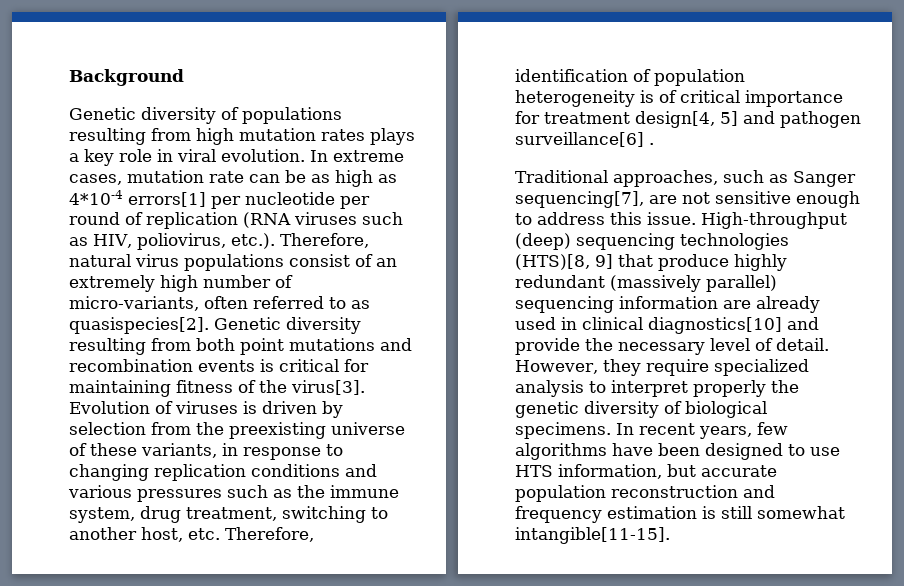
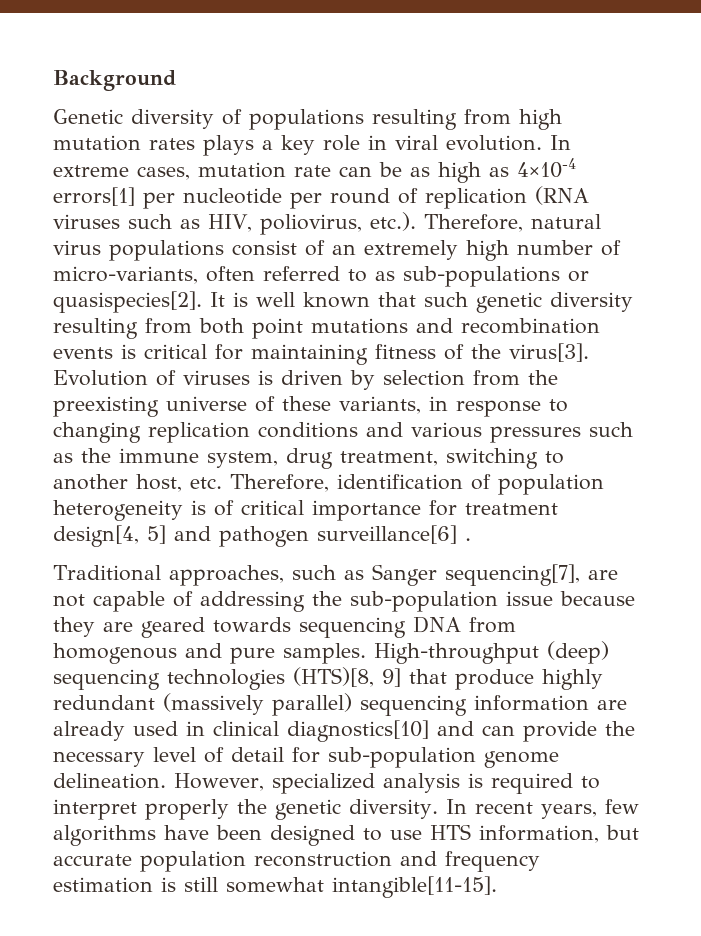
[69,190,123,205] 4*10-4 -> [517,158,576,178] 4×10-4
[69,317,281,334] quasispecies[2]. Genetic -> [403,266,589,287] [53,291,542,313] sub-populations or quasispecies[2]. It is well known that such genetic
[715,191,860,208] [515,212,696,225] sensitive enough to address this issue. -> [93,591,635,612] [53,616,516,638] [53,643,366,664] capable of addressing the sub-population issue because they are geared towards sequencing DNA from homogenous and pure samples.
(819, 323) none -> [482,725,515,736] can
[776,338,829,351] [515,359,809,376] [515,380,584,397] detail. However, they require specialized analysis -> [231,747,559,768] [53,773,573,794] detail for sub-population genome delineation. However, specialized analysis is required
[584,401,767,418] [515,422,611,439] diversity of biological specimens. -> [349,799,438,819] diversity.

